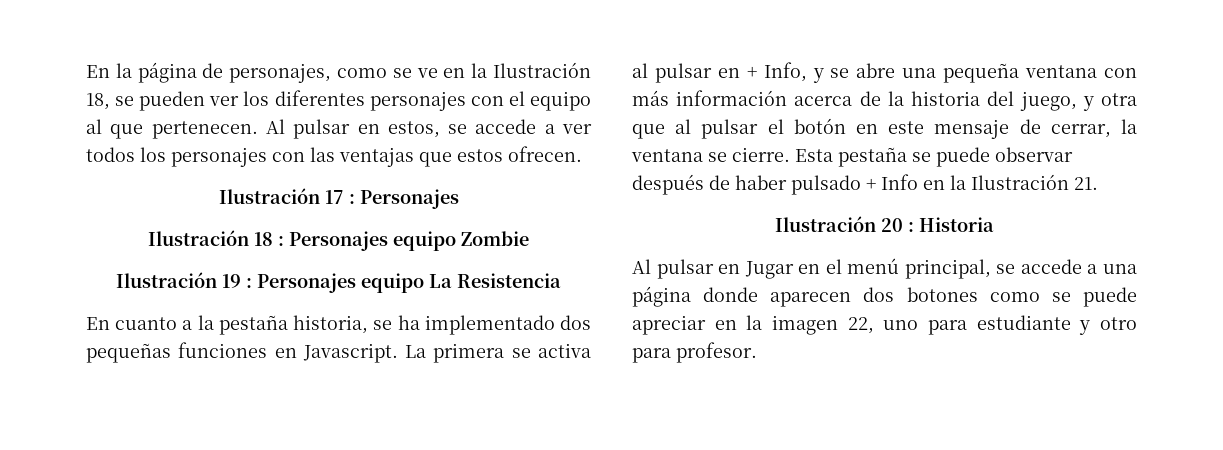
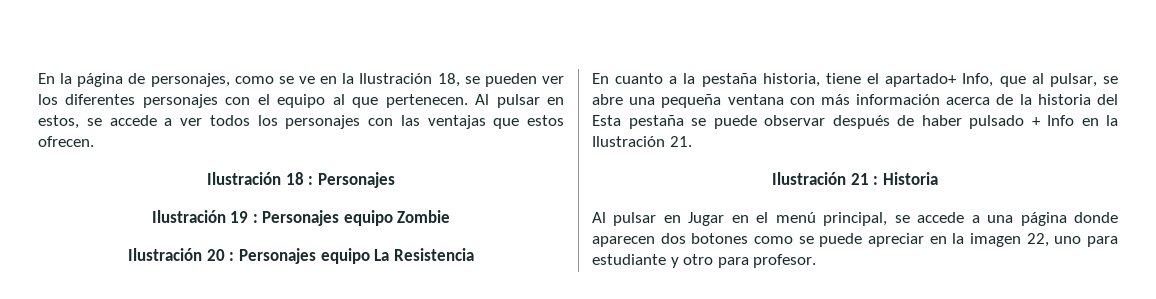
[324,190,344,204] 17 -> [285,172,304,185] 18
[254,232,273,246] 18 -> [230,211,249,223] 19
[222,274,241,288] 19 -> [206,249,225,261] 20
[373,315,591,335] [86,342,591,363] [632,62,824,83] se ha implementado dos pequeñas funciones en Javascript. La primera se activa al pulsar en + Info, y -> [825,73,1097,87] tiene el apartado+ Info, que al pulsar,
[1019,91,1137,111] [632,118,1137,139] [631,147,790,162] juego, y otra que al pulsar el botón en este mensaje de cerrar, la ventana se cierre. -> (1118, 99) none
[881,218,903,232] 20 -> [850,173,869,185] 21

